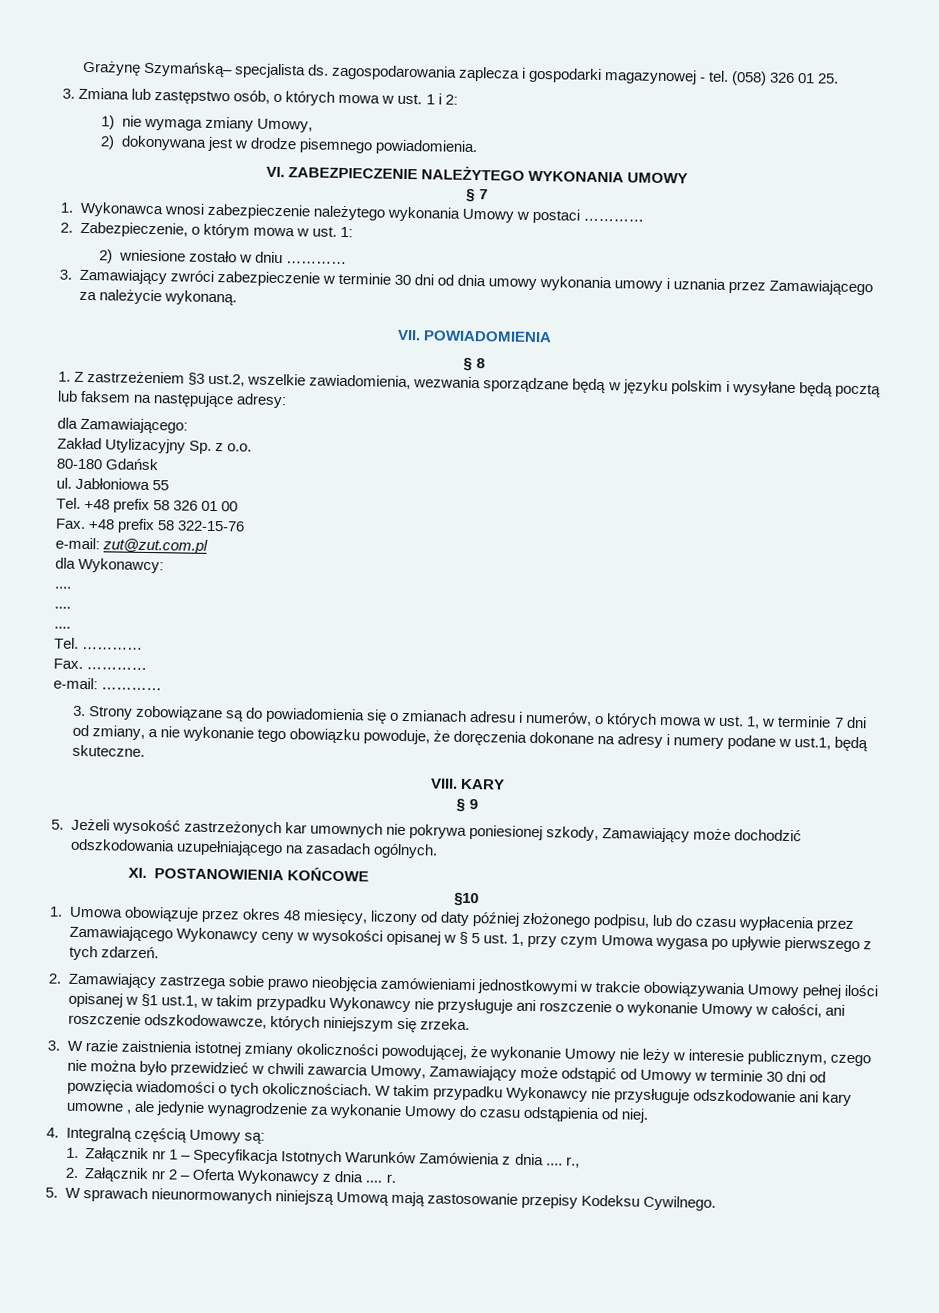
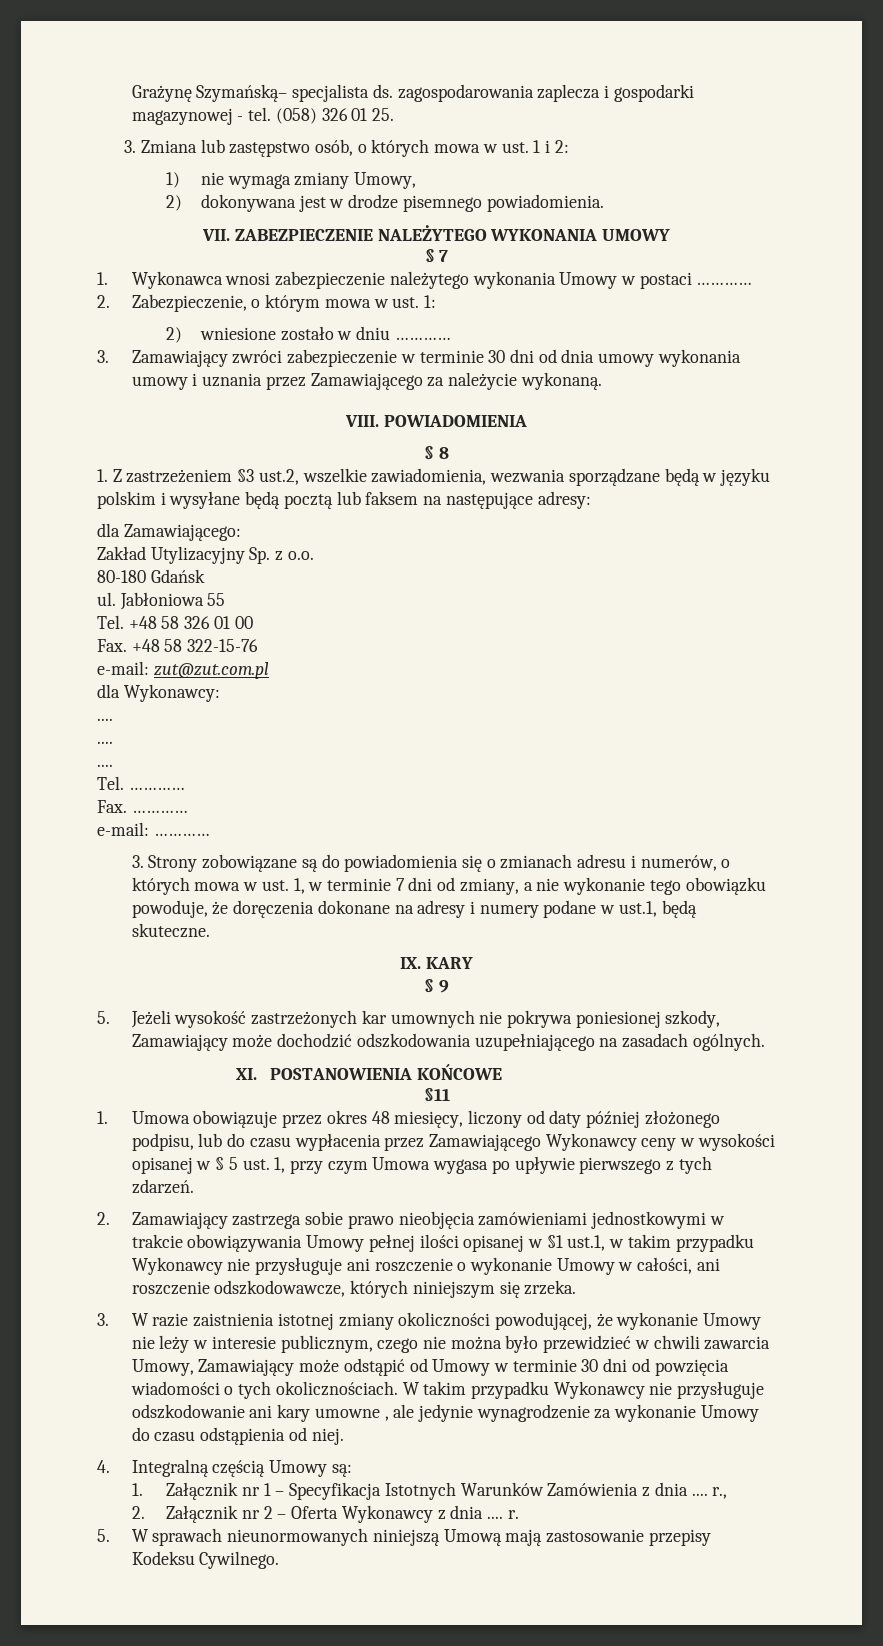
[265,166,285,178] VI. -> [202,229,231,241] VII.
[396,329,421,341] VII. -> [345,415,380,427] VIII.
[113,498,151,514] prefix -> (157, 622) none
[117,518,156,534] prefix -> (160, 645) none
[429,778,458,789] VIII. -> [400,957,422,969] IX.
[453,892,479,907] §10 -> [423,1088,450,1102] §11

